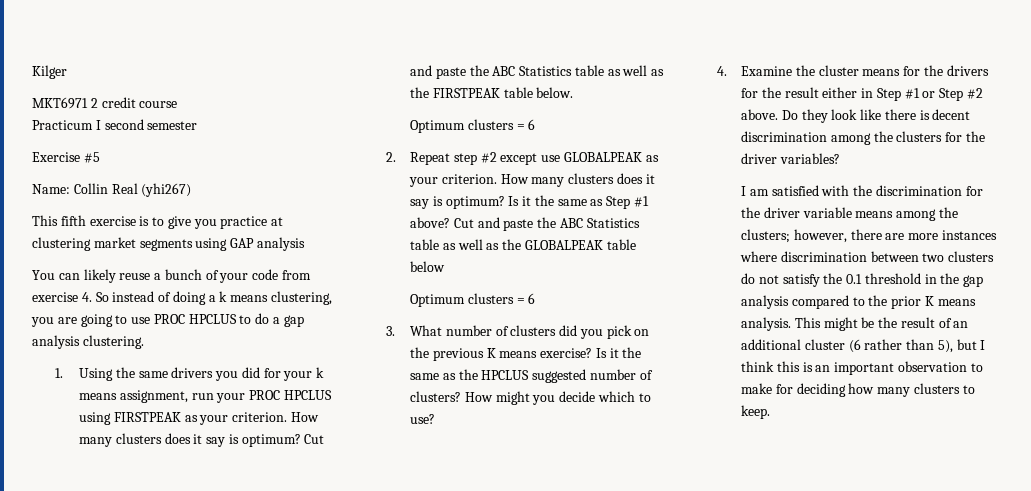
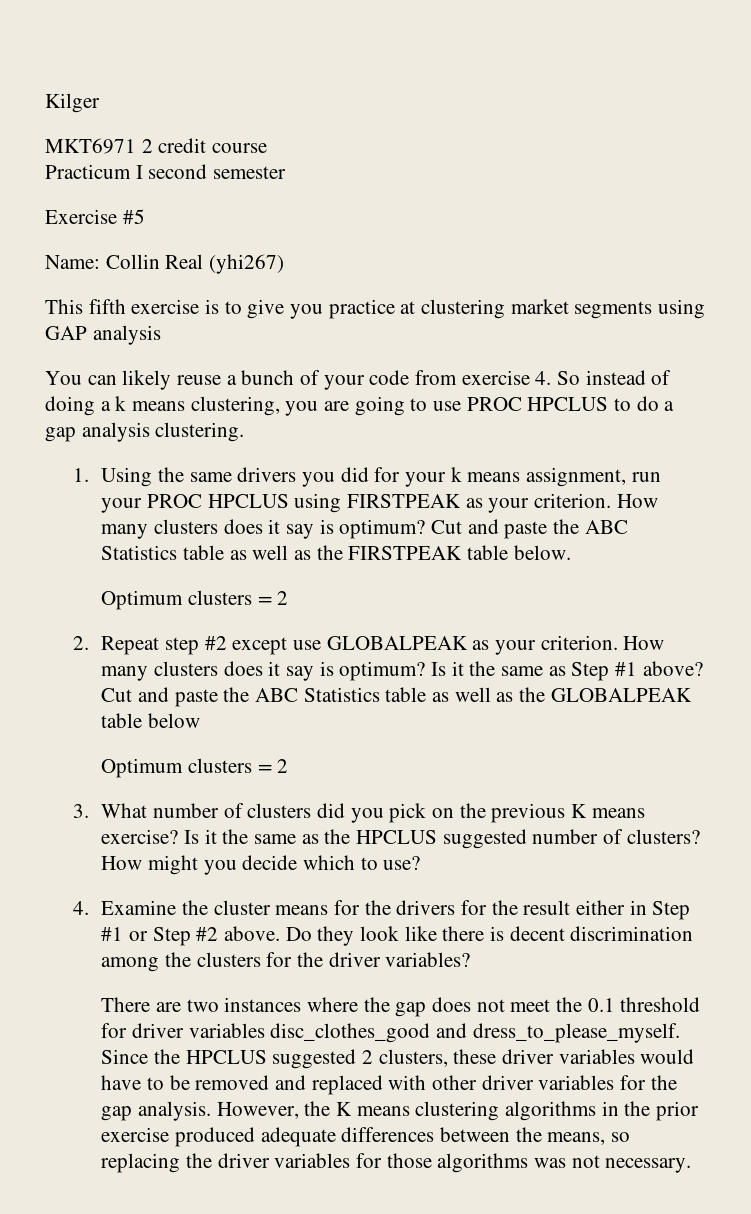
[528,119,536,130] 6 -> [277,591,289,605] 2
[528,293,536,304] 6 -> [277,759,289,773] 2
[740,185,983,196] [740,207,958,221] [740,229,997,243] [739,251,995,262] [740,273,984,287] [740,295,976,309] [740,317,969,331] [740,339,986,353] [740,361,983,375] [740,383,975,397] [740,405,770,419] I am satisfied with the discrimination for the driver variable means among the clusters; however, there are more instances where discrimination between two clusters do not satisfy the 0.1 threshold in the gap analysis compared to the prior K means analysis. This might be the result of an additional cluster (6 rather than 5), but I think this is an important observation to make for deciding how many clusters to keep. -> [101,997,701,1017] [101,1023,680,1043] [101,1049,695,1069] [101,1075,677,1095] [101,1101,700,1121] [101,1127,631,1147] [101,1153,692,1173] There are two instances where the gap does not meet the 0.1 threshold for driver variables disc_clothes_good and dress_to_please_myself. Since the HPCLUS suggested 2 clusters, these driver variables would have to be removed and replaced with other driver variables for the gap analysis. However, the K means clustering algorithms in the prior exercise produced adequate differences between the means, so replacing the driver variables for those algorithms was not necessary.

